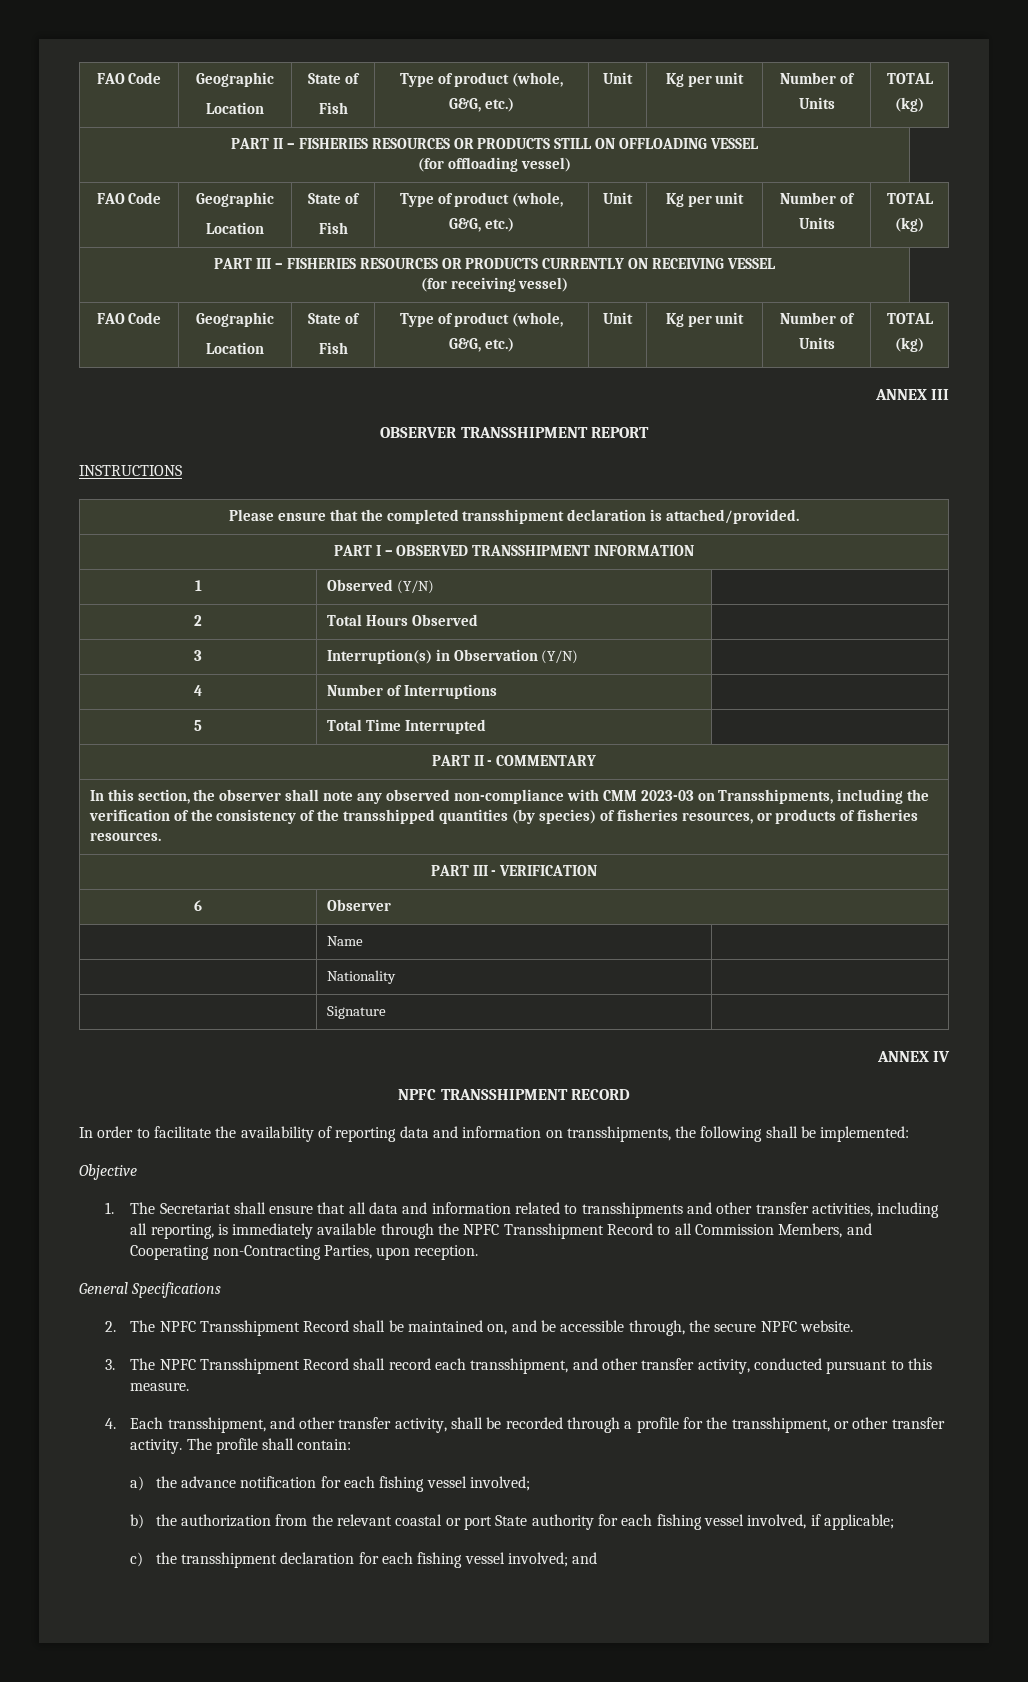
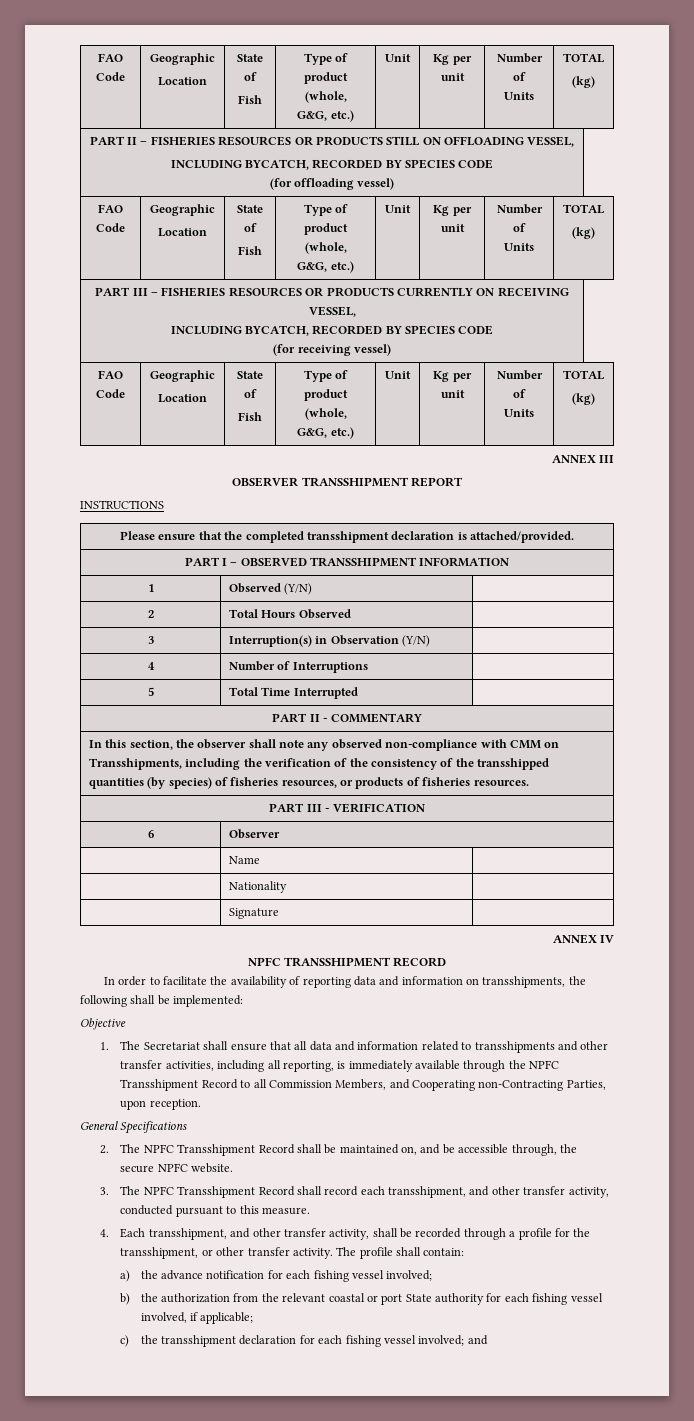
[710,138,760,149] VESSEL -> [527,136,575,147] [170,159,494,170] VESSEL, // INCLUDING BYCATCH, RECORDED BY SPECIES CODE
[727,258,777,269] VESSEL -> [308,306,356,317] [170,325,494,336] VESSEL, // INCLUDING BYCATCH, RECORDED BY SPECIES CODE
[640,790,694,801] 2023-03 -> (541, 744) none

